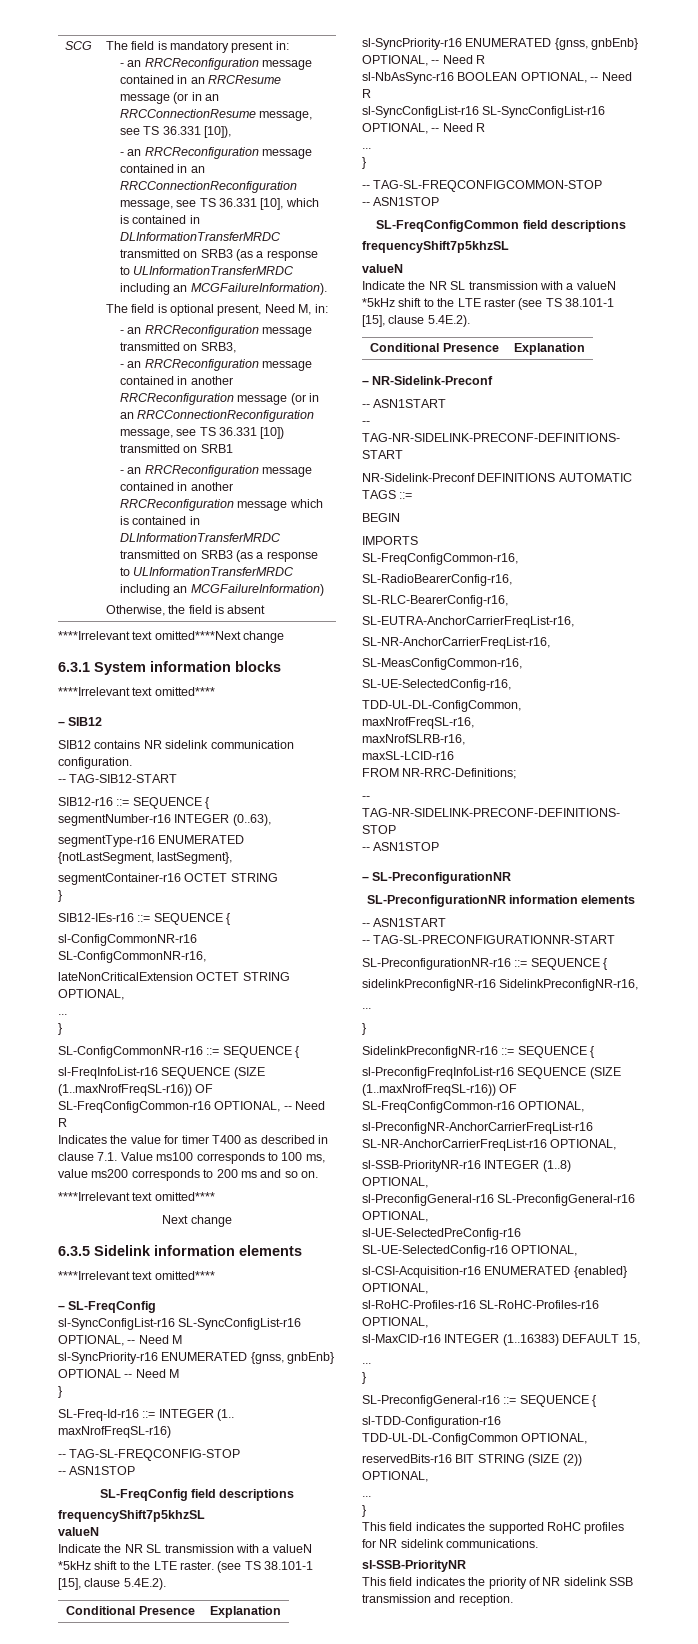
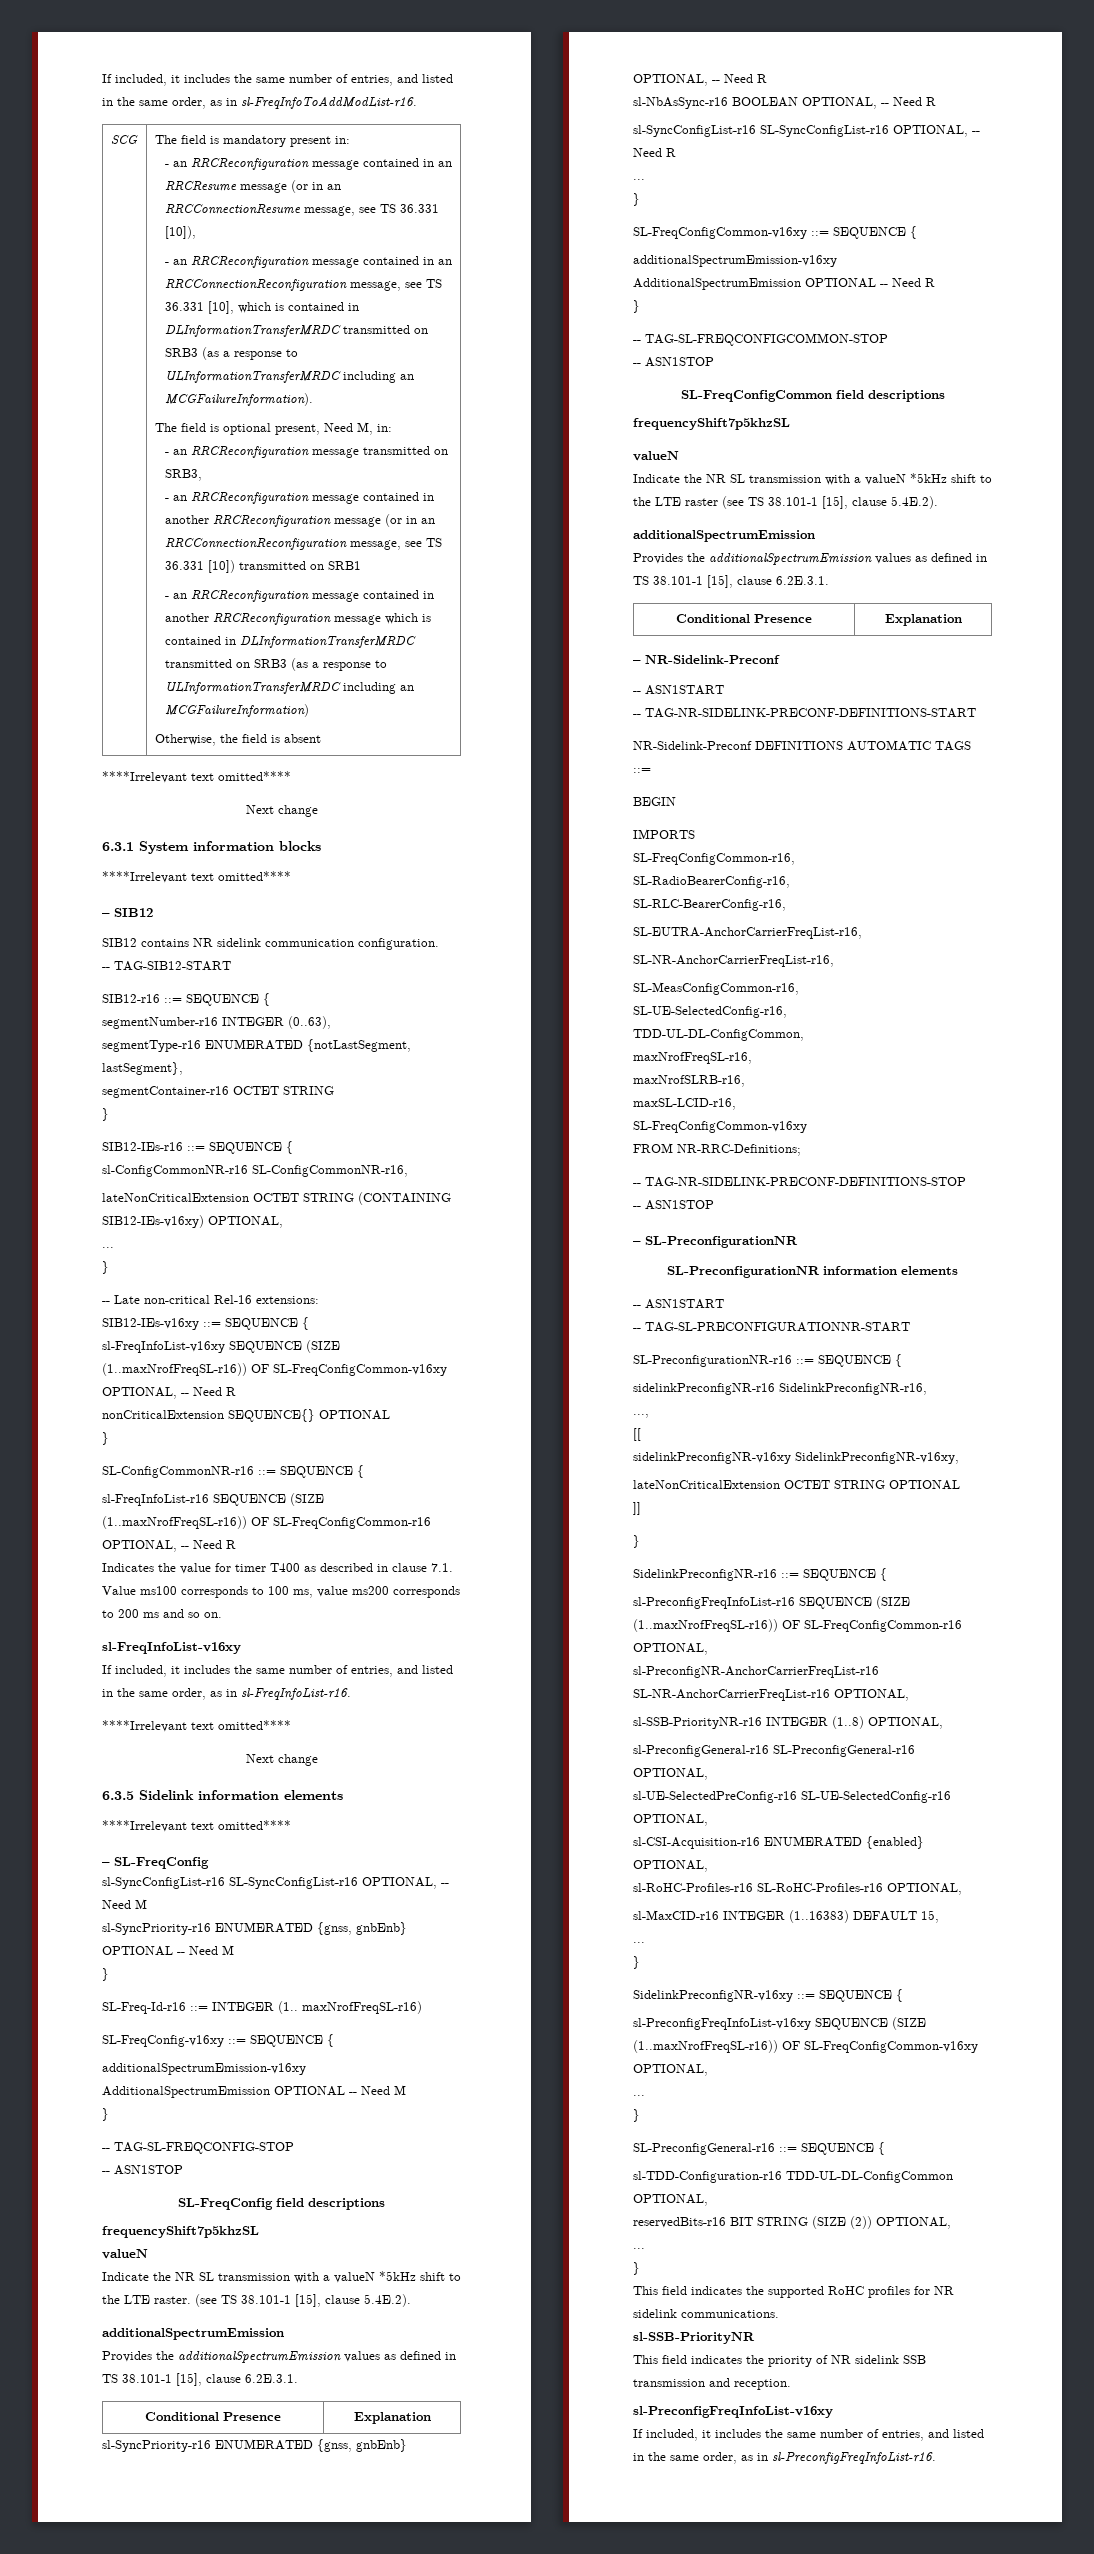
(64, 45) none -> [102,74,453,86] [102,96,417,109] If included, it includes the same number of entries, and listed in the same order, as in sl-FreqInfoToAddModList-r16. //
[154,631,241,640] omitted****Next -> [218,771,291,781] [245,805,274,814] omitted**** // Next
[58,989,124,1000] [58,1014,67,1015] [58,1023,62,1035] OPTIONAL, // ... // } -> [358,1192,451,1205] [102,1215,283,1228] [102,1247,114,1248] [102,1261,109,1274] [102,1295,319,1304] [102,1317,309,1330] [102,1340,340,1353] [102,1363,447,1376] [102,1387,236,1399] [102,1409,390,1422] [102,1432,109,1445] (CONTAINING SIB12-IEs-v16xy) OPTIONAL, // ... // } // -- Late non-critical Rel-16 extensions: // SIB12-IEs-v16xy ::= SEQUENCE { // sl-FreqInfoList-v16xy SEQUENCE (SIZE (1..maxNrofFreqSL-r16)) OF SL-FreqConfigCommon-v16xy OPTIONAL, -- Need R // nonCriticalExtension SEQUENCE{} OPTIONAL // }
(318, 1174) none -> [102,1642,241,1654] [102,1665,453,1677] [102,1688,351,1700] // sl-FreqInfoList-v16xy // If included, it includes the same number of entries, and listed in the same order, as in sl-FreqInfoList-r16.
(171, 1432) none -> [102,2034,334,2047] [102,2063,306,2075] [102,2085,406,2098] [102,2108,109,2121] // SL-FreqConfig-v16xy ::= SEQUENCE { // additionalSpectrumEmission-v16xy AdditionalSpectrumEmission OPTIONAL -- Need M // }
(166, 1584) none -> [102,2328,284,2340] [102,2351,456,2363] [102,2373,298,2386] // additionalSpectrumEmission // Provides the additionalSpectrumEmission values as defined in TS 38.101-1 [15], clause 6.2E.3.1.
(366, 163) none -> [633,226,917,239] [633,255,837,267] [633,278,935,290] [633,300,640,313] // SL-FreqConfigCommon-v16xy ::= SEQUENCE { // additionalSpectrumEmission-v16xy AdditionalSpectrumEmission OPTIONAL -- Need R // }
(470, 321) none -> [633,530,815,542] [633,553,987,565] [633,575,829,588] // additionalSpectrumEmission // Provides the additionalSpectrumEmission values as defined in TS 38.101-1 [15], clause 6.2E.3.1.
[362,751,454,760] maxSL-LCID-r16 -> [633,1098,736,1110] [633,1121,807,1133] maxSL-LCID-r16, // SL-FreqConfigCommon-v16xy
[362,1008,371,1009] ... -> [633,1414,649,1418] [633,1428,641,1441] [633,1452,959,1464] [633,1480,960,1490] [633,1502,641,1515] ..., // [[ // sidelinkPreconfigNR-v16xy SidelinkPreconfigNR-v16xy, // lateNonCriticalExtension OCTET STRING OPTIONAL // ]]
(366, 1378) none -> [633,1989,903,2002] [633,2017,926,2030] [633,2040,978,2053] [633,2064,708,2076] [633,2095,645,2096] [633,2109,640,2122] // SidelinkPreconfigNR-v16xy ::= SEQUENCE { // sl-PreconfigFreqInfoList-v16xy SEQUENCE (SIZE (1..maxNrofFreqSL-r16)) OF SL-FreqConfigCommon-v16xy OPTIONAL, // ... // }
(513, 1600) none -> [633,2406,833,2418] [633,2429,984,2441] [633,2452,936,2464] // sl-PreconfigFreqInfoList-v16xy // If included, it includes the same number of entries, and listed in the same order, as in sl-PreconfigFreqInfoList-r16.

